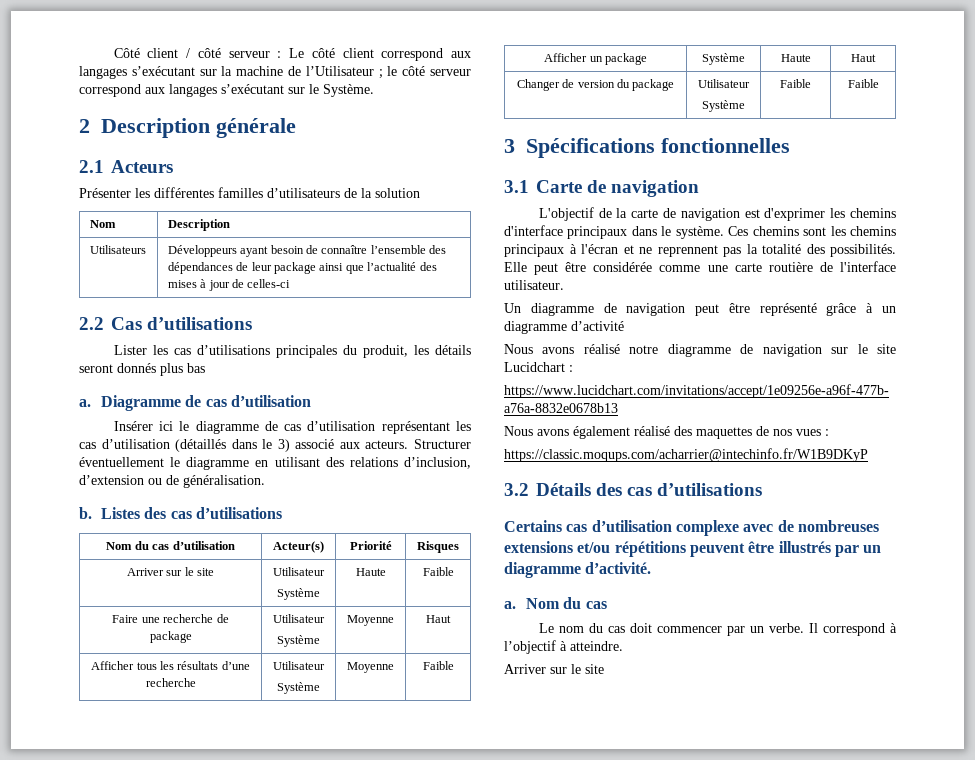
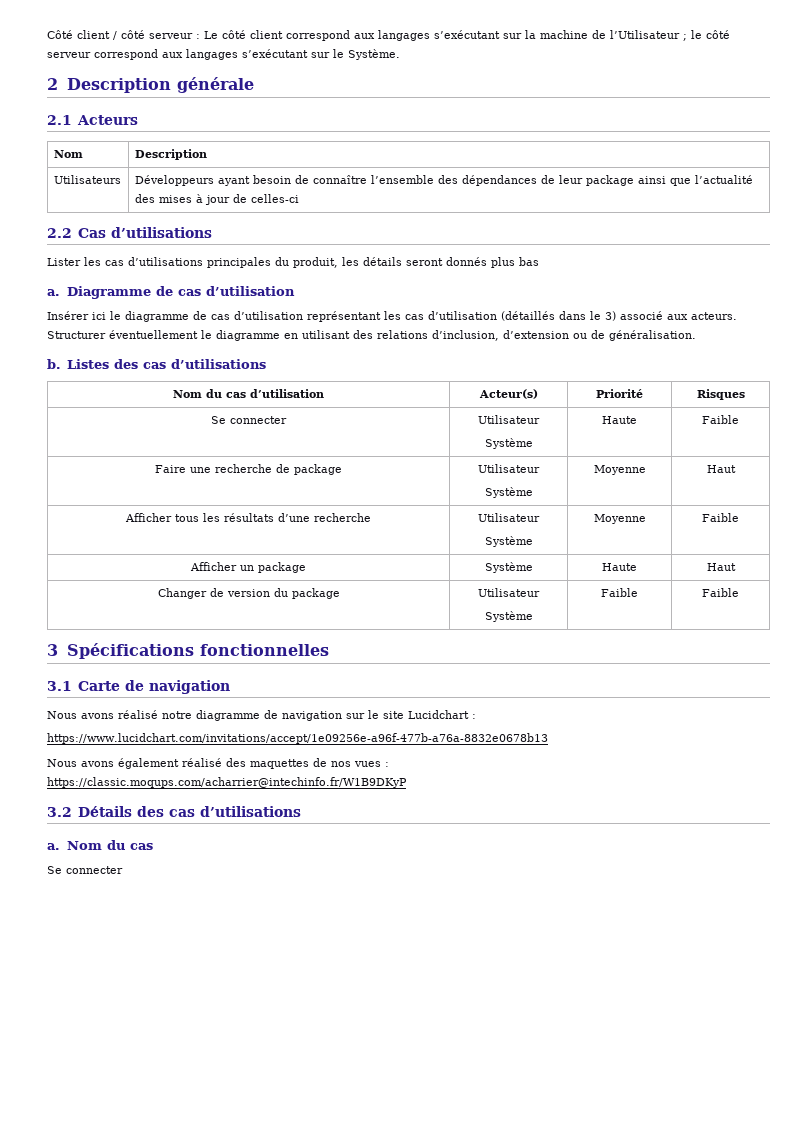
[79,187,420,198] // Présenter les différentes familles d’utilisateurs de la solution -> (138, 120) none
[126,567,215,576] Arriver sur le site -> [211,416,287,424] Se connecter
[538,207,896,221] [504,225,897,239] [504,244,896,257] [504,261,896,275] [504,280,564,290] [504,303,896,316] [504,321,624,334] // L'objectif de la carte de navigation est d'exprimer les chemins d'interface principaux dans le système. Ces chemins sont les chemins principaux à l'écran et ne reprennent pas la totalité des possibilités. Elle peut être considérée comme une carte routière de l'interface utilisateur. // Un diagramme de navigation peut être représenté grâce à un diagramme d’activité -> (230, 687) none
[504,520,879,536] [504,541,882,557] [504,562,652,578] [504,597,607,609] [538,623,897,636] [504,640,623,654] [504,664,604,674] Certains cas d’utilisation complexe avec de nombreuses extensions et/ou répétitions peuvent être illustrés par un diagramme d’activité. // a. Nom du cas // Le nom du cas doit commencer par un verbe. Il correspond à l’objectif à atteindre. // Arriver sur le site -> [47,840,154,850] [47,866,123,874] a. Nom du cas // Se connecter

